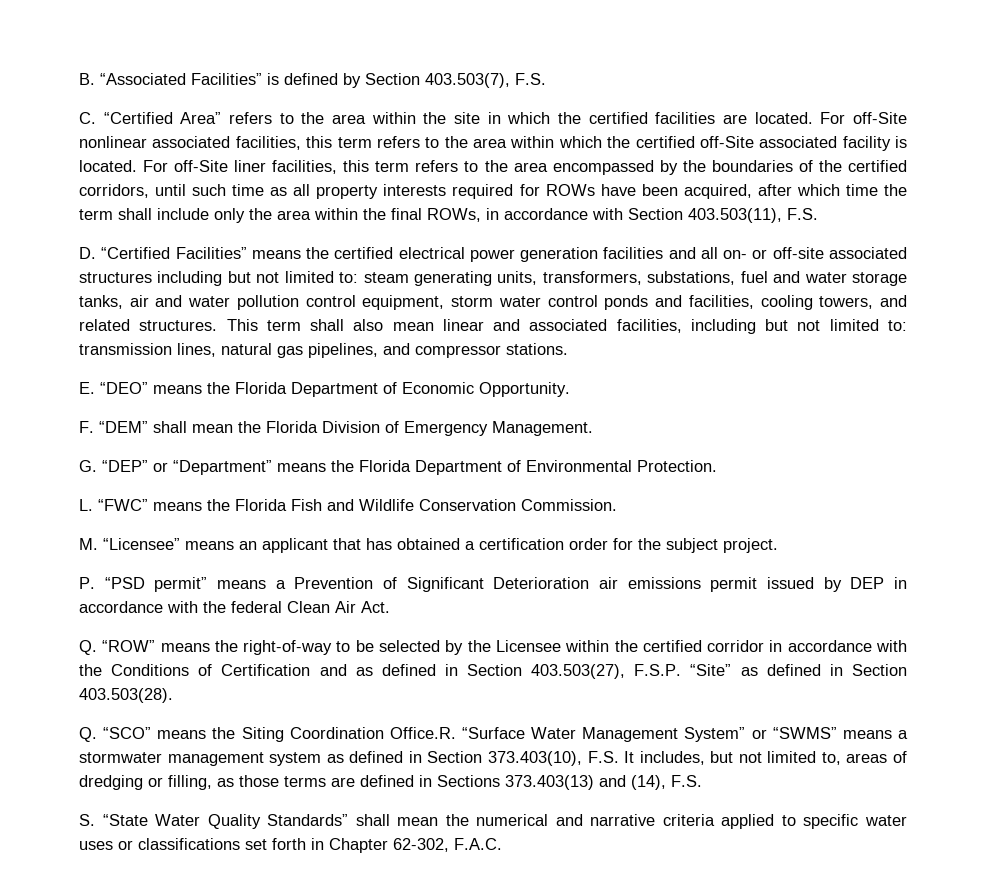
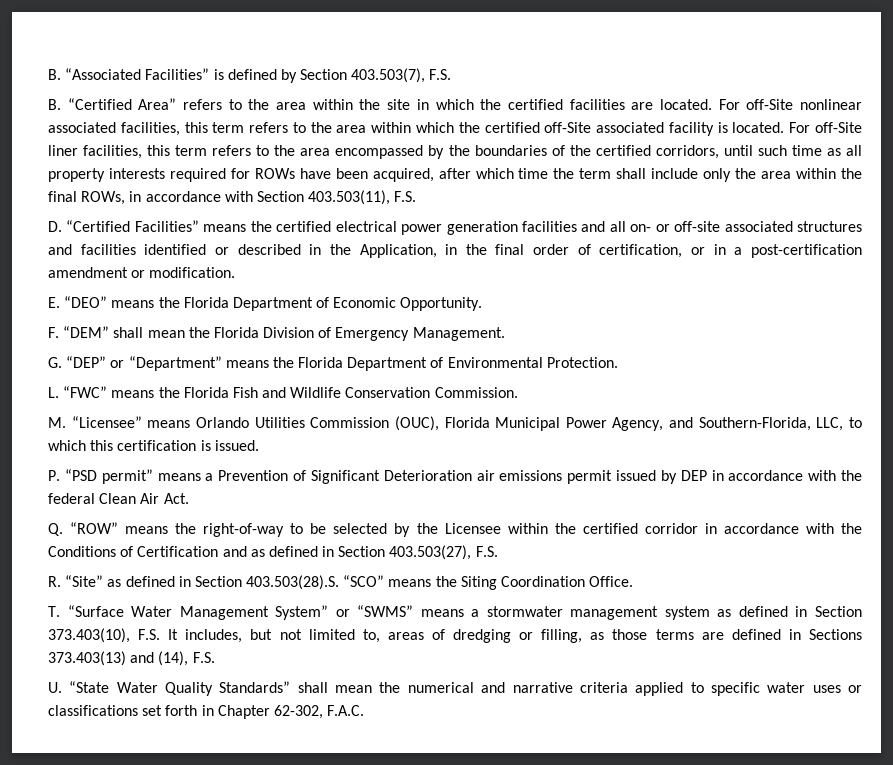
[79,112,96,124] C. -> [48,99,61,110] B.
[157,271,908,286] [79,295,908,310] [79,319,907,334] [79,343,568,358] including but not limited to: steam generating units, transformers, substations, fuel and water storage tanks, air and water pollution control equipment, storm water control ponds and facilities, cooling towers, and related structures. This term shall also mean linear and associated facilities, including but not limited to: transmission lines, natural gas pipelines, and compressor stations. -> [48,244,862,258] [48,267,236,278] and facilities identified or described in the Application, in the final order of certification, or in a post-certification amendment or modification.
[239,538,778,553] an applicant that has obtained a certification order for the subject project. -> [195,416,862,431] [48,440,259,451] Orlando Utilities Commission (OUC), Florida Municipal Power Agency, and Southern-Florida, LLC, to which this certification is issued.
[634,664,682,676] F.S.P. -> [475,546,498,557] [48,576,61,587] F.S. // R.
[79,688,173,703] [79,727,97,742] 403.503(28). // Q. -> [246,575,340,590] 403.503(28).S.
[389,727,456,739] Office.R. -> [589,576,634,587] [48,606,60,617] Office. // T.
[79,814,95,826] S. -> [48,682,62,693] U.

